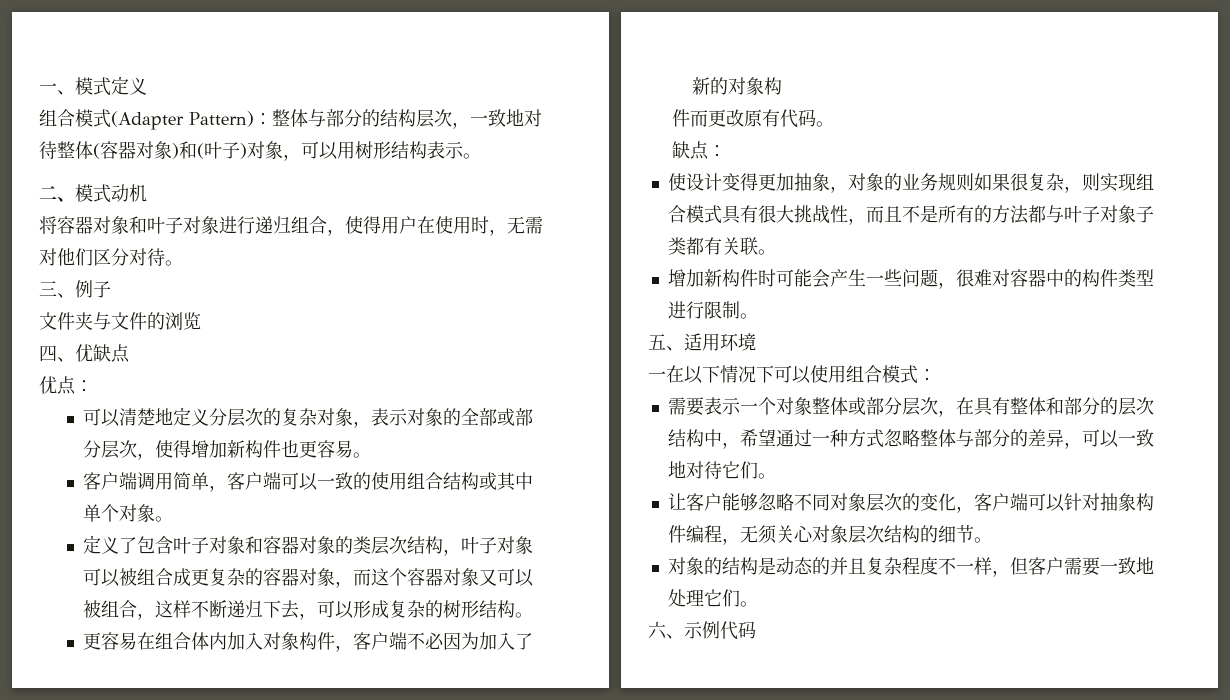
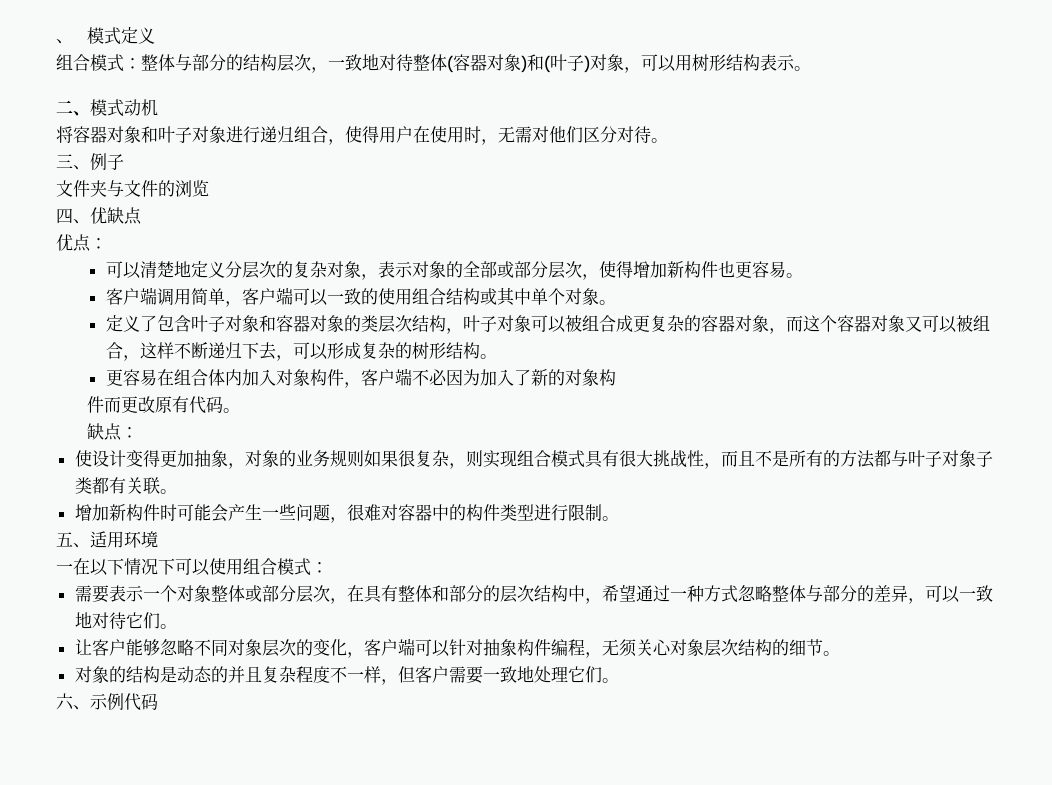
[39,83,57,93] 一 -> (56, 41) none
[111,111,254,130] (Adapter Pattern) -> (124, 63) none

